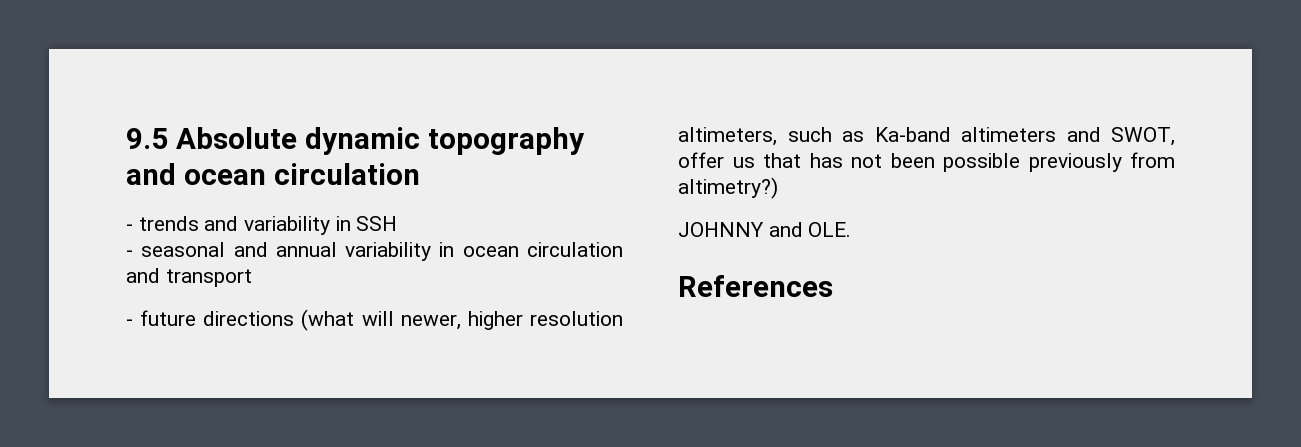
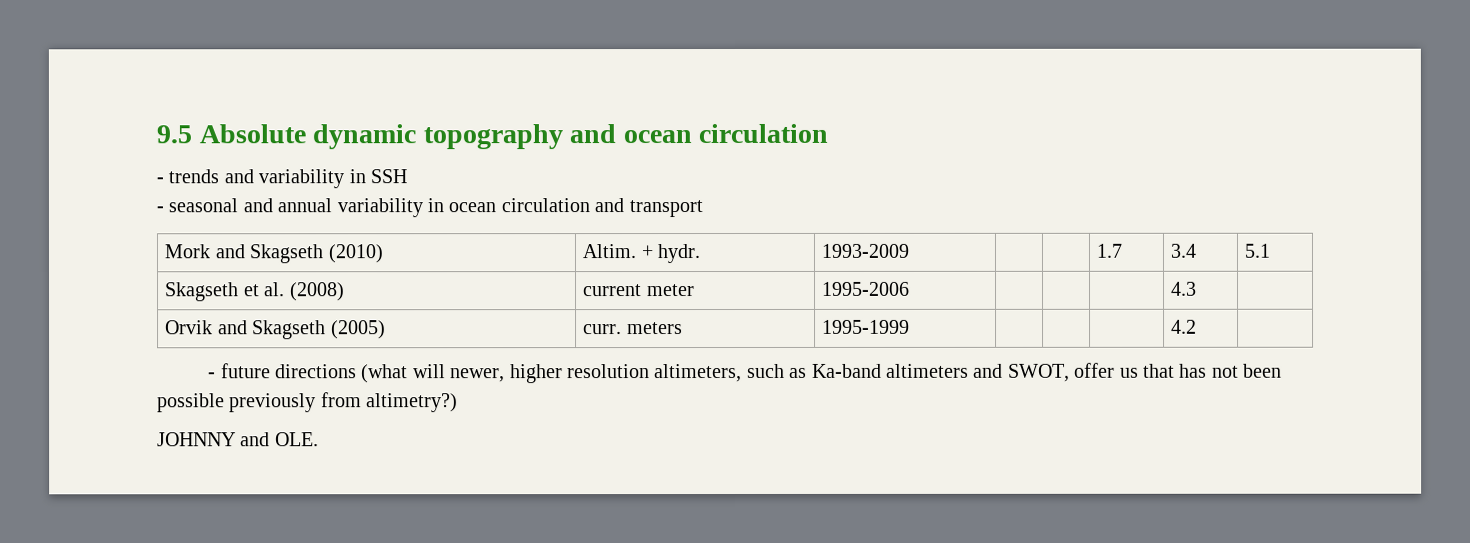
(252, 278) none -> [164,244,383,264] [582,244,701,264] [821,243,910,258] [1096,243,1123,258] [1170,243,1197,258] [1244,243,1271,258] [165,282,345,302] [583,284,695,297] [822,281,911,296] [1171,281,1198,296] [165,320,386,340] [583,322,683,335] [822,319,911,334] [1171,319,1198,334] // Mork and Skagseth (2010) | Altim. + hydr. | 1993-2009 | | | 1.7 | 3.4 | 5.1 // Skagseth et al. (2008) | current meter | 1995-2006 | | | | 4.3 | // Orvik and Skagseth (2005) | curr. meters | 1995-1999 | | | | 4.2 |
[678,275,833,297] // References -> (319, 439) none

